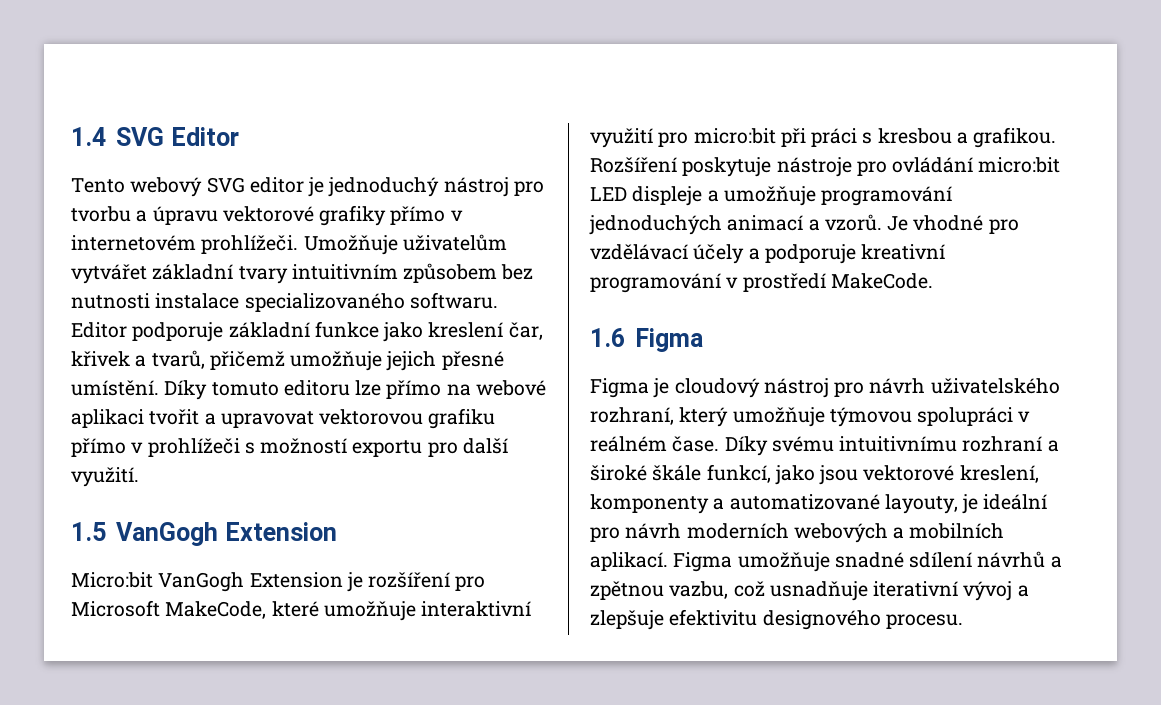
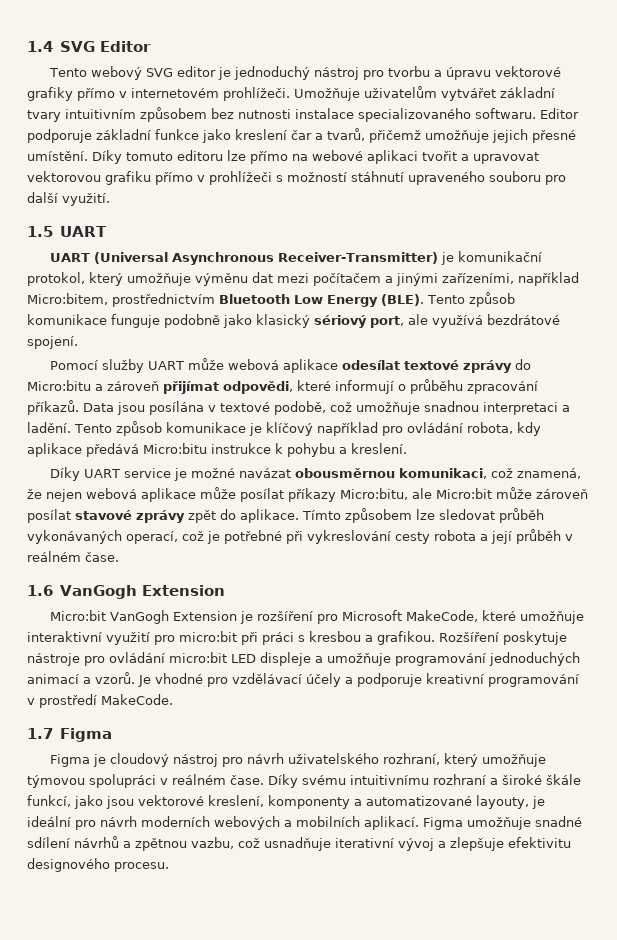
[508,322,543,340] [71,351,130,367] čar, křivek -> [291,130,312,140] čar
[352,440,423,457] exportu -> [351,171,541,185] stáhnutí upraveného souboru
(106, 531) none -> [59,226,107,237] [50,251,543,265] [27,272,579,286] [27,292,515,307] [27,314,560,328] [27,336,78,349] [50,358,532,373] [27,379,538,394] [27,400,570,415] [27,421,541,436] [27,443,407,457] [50,467,582,481] [27,487,588,502] [27,508,544,523] [27,529,573,544] [27,551,119,562] [27,585,53,596] UART // UART (Universal Asynchronous Receiver-Transmitter) je komunikační protokol, který umožňuje výměnu dat mezi počítačem a jinými zařízeními, například Micro:bitem, prostřednictvím Bluetooth Low Energy (BLE). Tento způsob komunikace funguje podobně jako klasický sériový port, ale využívá bezdrátové spojení. // Pomocí služby UART může webová aplikace odesílat textové zprávy do Micro:bitu a zároveň přijímat odpovědi, které informují o průběhu zpracování příkazů. Data jsou posílána v textové podobě, což umožňuje snadnou interpretaci a ladění. Tento způsob komunikace je klíčový například pro ovládání robota, kdy aplikace předává Micro:bitu instrukce k pohybu a kreslení. // Díky UART service je možné navázat obousměrnou komunikaci, což znamená, že nejen webová aplikace může posílat příkazy Micro:bitu, ale Micro:bit může zároveň posílat stavové zprávy zpět do aplikace. Tímto způsobem lze sledovat průběh vykonávaných operací, což je potřebné při vykreslování cesty robota a její průběh v reálném čase. // 1.6
[590,328,625,347] 1.6 -> [27,728,53,739] 1.7

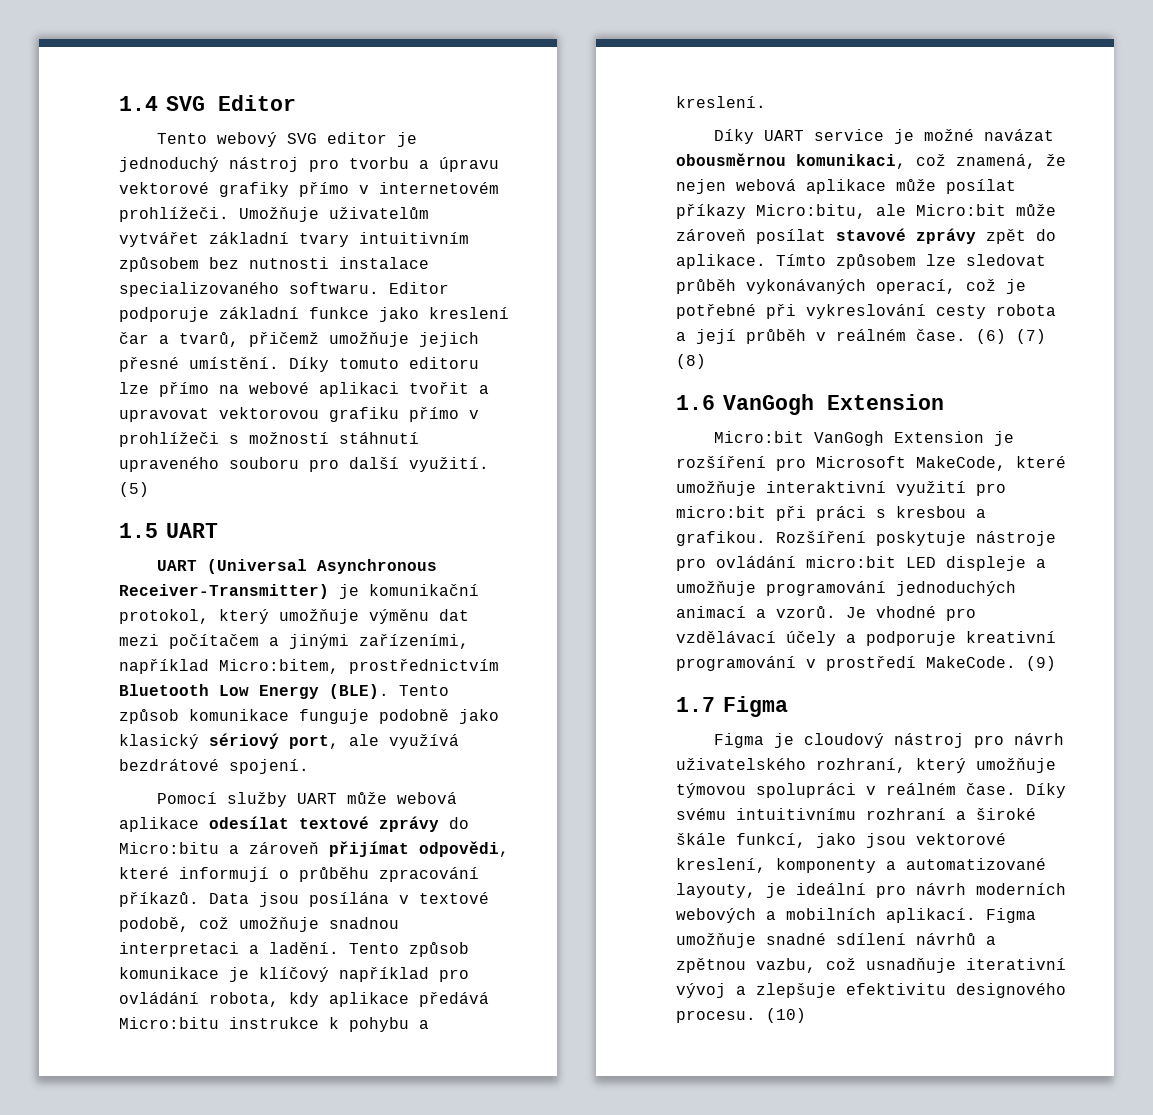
(110, 199) none -> [119,482,149,497] (5)
(119, 557) none -> [976,329,1046,344] [676,354,706,369] (6) (7) (8)
(173, 699) none -> [1026,656,1056,671] (9)
(169, 867) none -> [766,1008,806,1023] (10)

